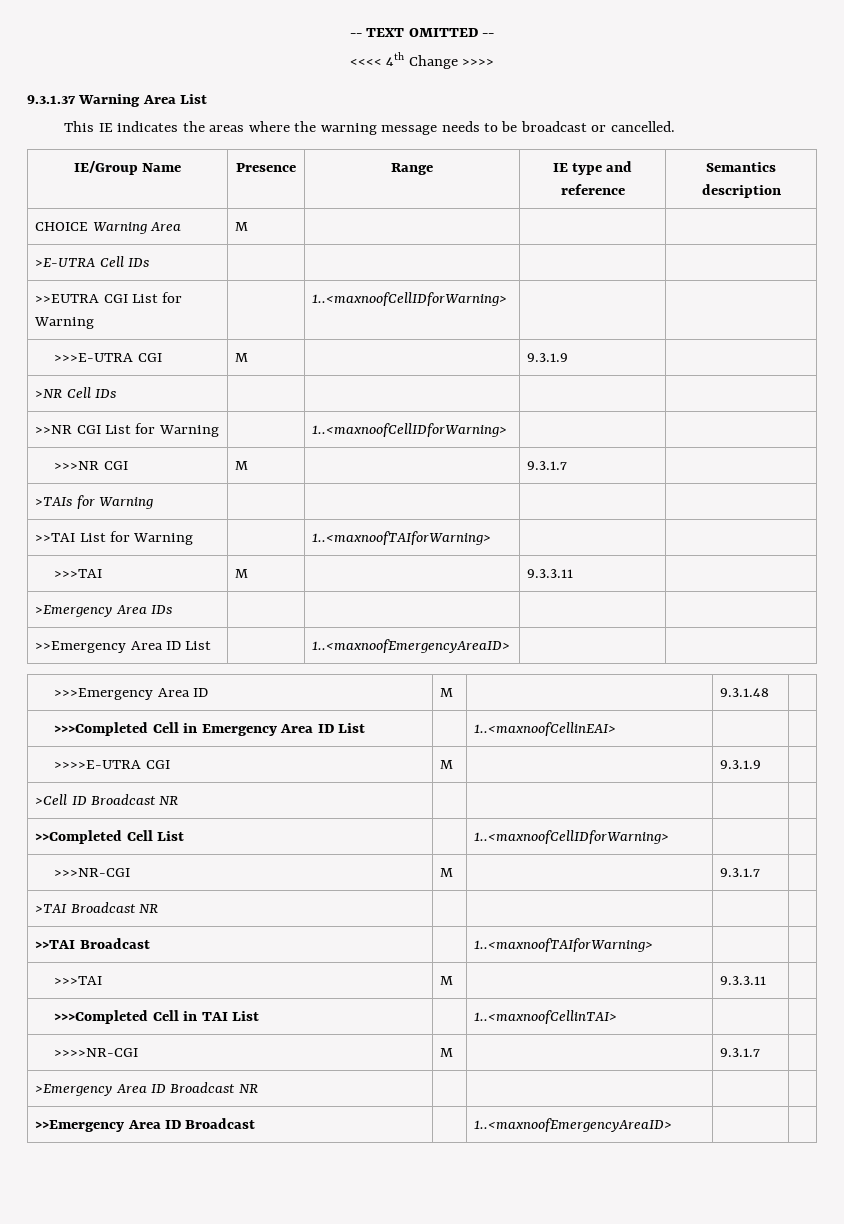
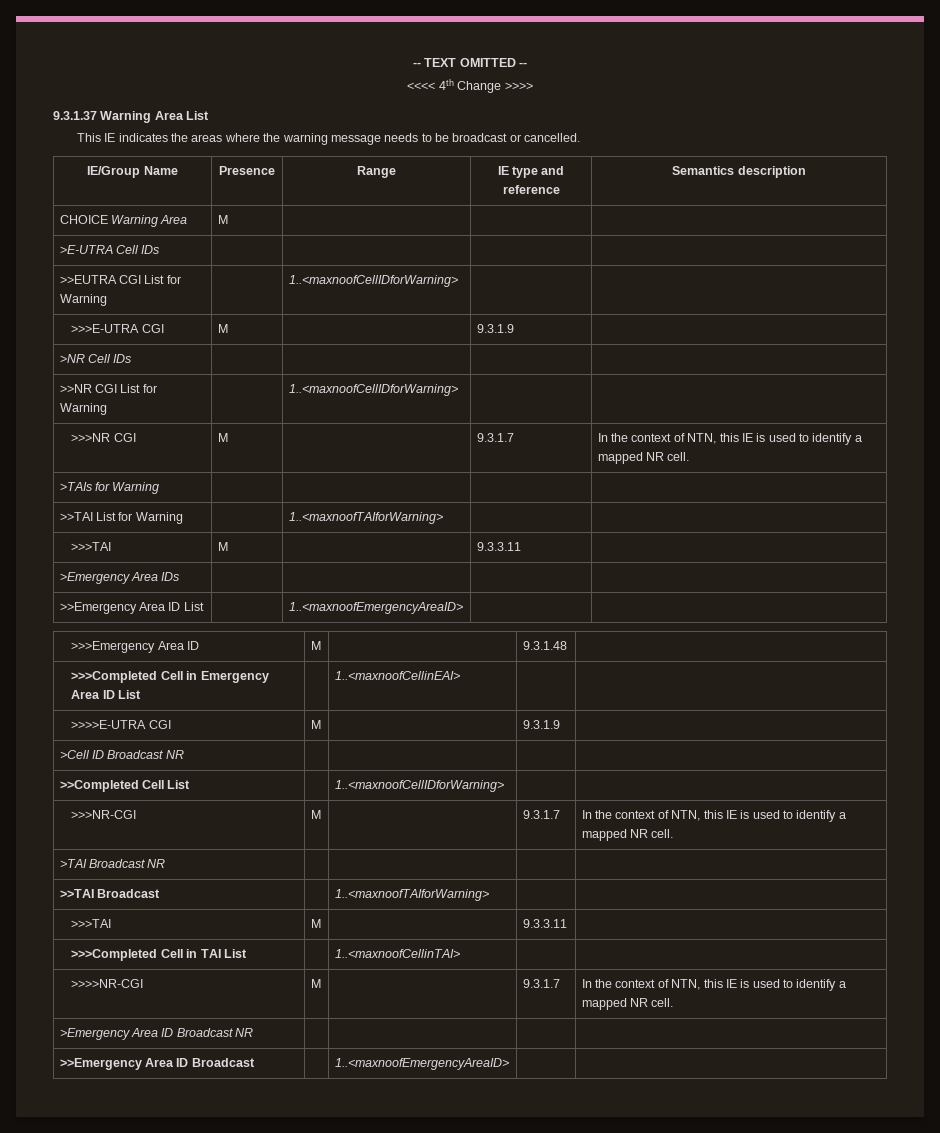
(568, 465) none -> [597,433,862,445] [597,452,690,464] In the context of NTN, this IE is used to identify a mapped NR cell.
(761, 872) none -> [581,810,846,822] [581,829,674,841] In the context of NTN, this IE is used to identify a mapped NR cell.
(761, 1052) none -> [581,979,846,991] [581,998,674,1010] In the context of NTN, this IE is used to identify a mapped NR cell.

